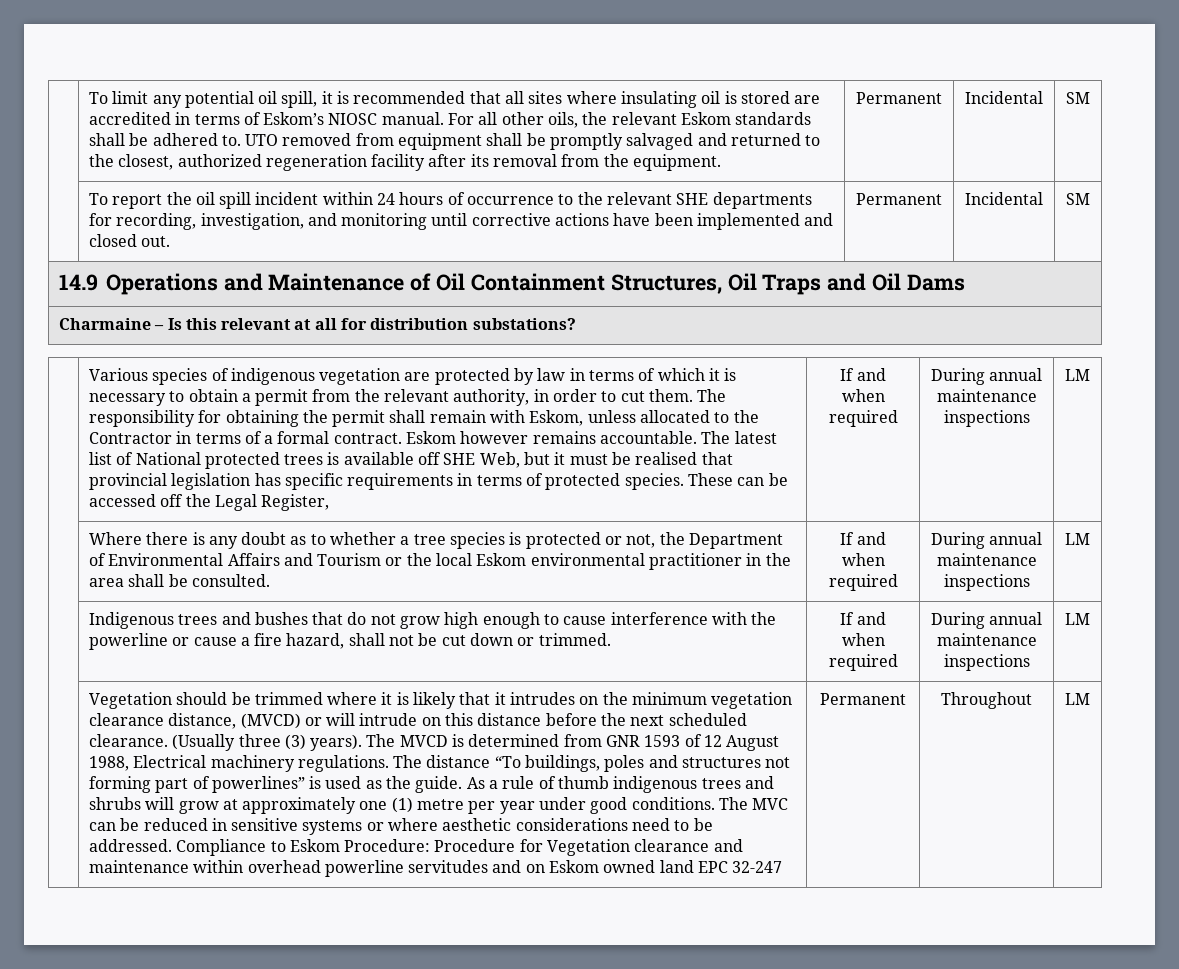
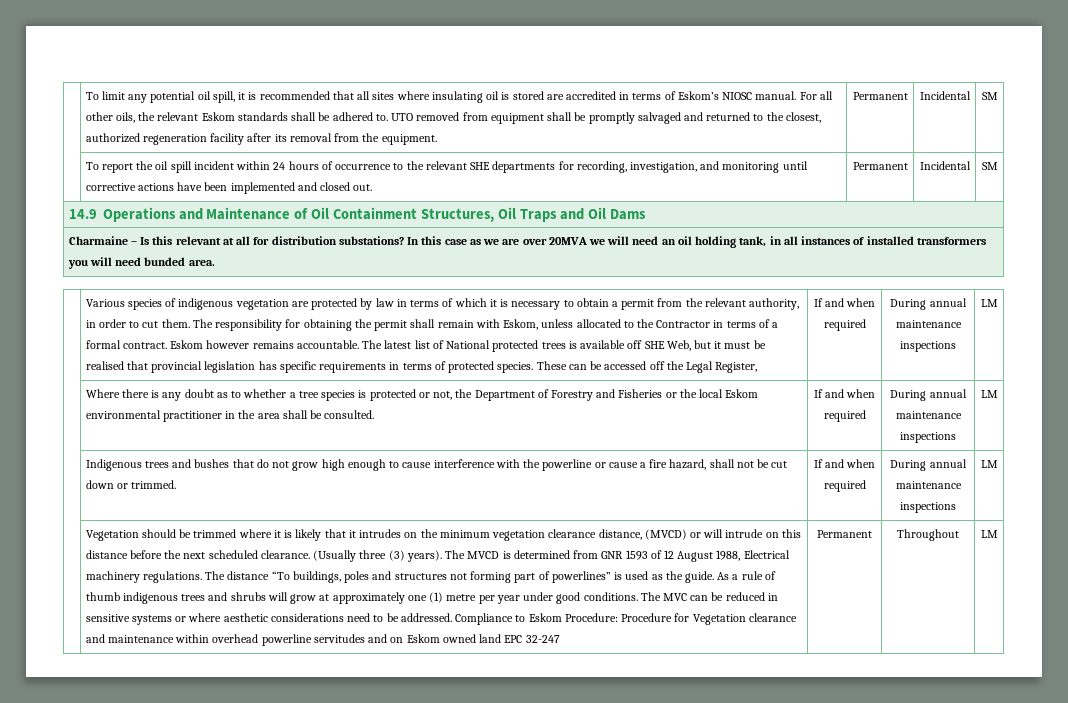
(576, 324) none -> [407,236,986,248] [67,257,215,269] In this case as we are over 20MVA we will need an oil holding tank, in all instances of installed transformers you will need bunded area.
[108,553,382,566] Environmental Affairs and Tourism -> [550,389,663,401] Forestry and Fisheries

